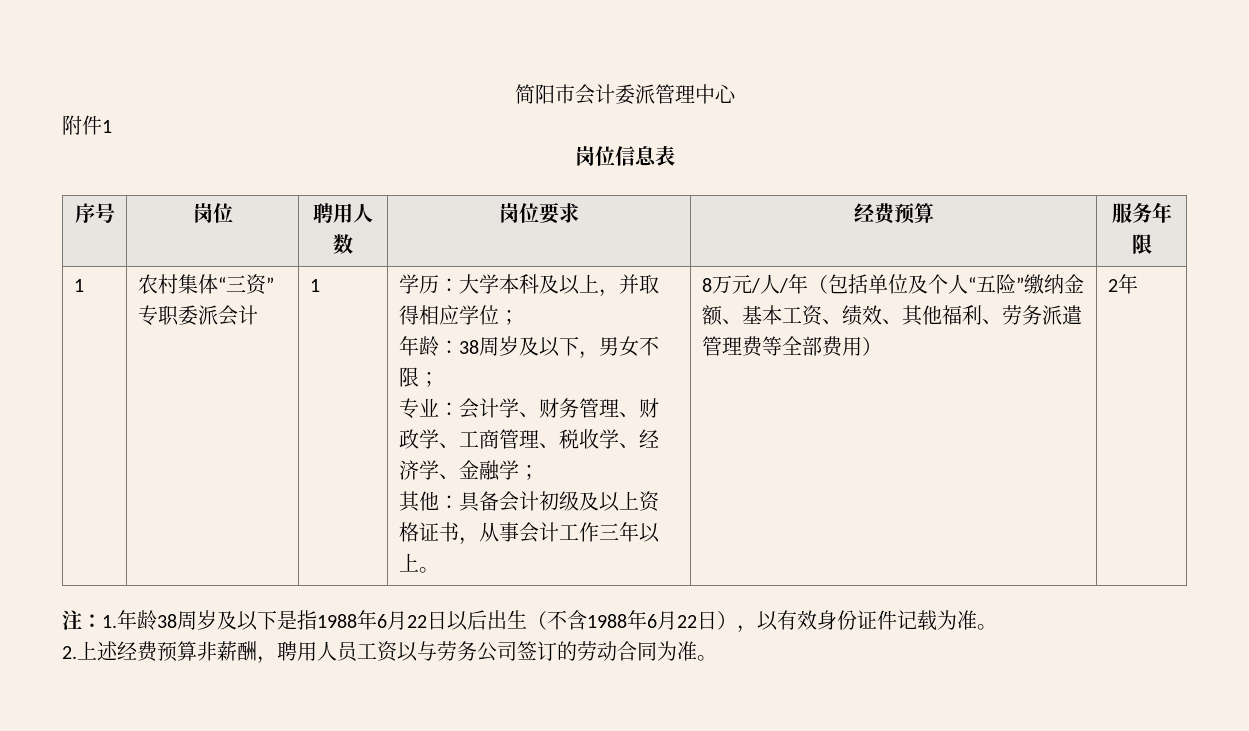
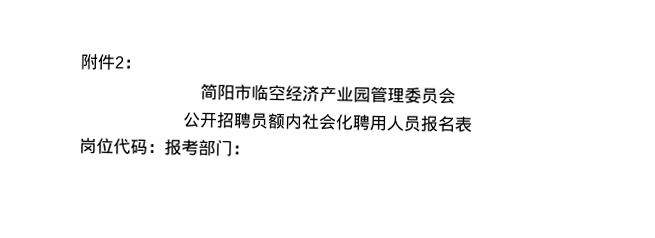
[514,84,737,105] [62,115,112,135] [574,146,675,166] [74,203,115,223] [192,203,233,223] [313,203,373,223] [333,234,353,254] [499,203,579,224] [853,203,934,224] [1111,202,1172,223] [1131,234,1152,254] [74,279,85,292] [138,274,275,295] [138,305,259,326] [310,279,321,292] [399,274,660,297] [399,305,520,325] [399,336,660,359] [399,367,440,387] [399,398,660,419] [399,429,660,449] [399,460,540,481] [399,491,661,512] [399,522,661,545] [399,553,440,573] [702,274,1085,294] [702,305,1083,326] [702,336,883,357] [1108,274,1139,294] [62,610,997,633] [62,641,717,664] 简阳市会计委派管理中心 // 附件1 // 岗位信息表 // 序号 | 岗位 | 聘用人数 | 岗位要求 | 经费预算 | 服务年限 // 1 | 农村集体“三资”专职委派会计 | 1 | 学历：大学本科及以上，并取得相应学位； // 年龄：38周岁及以下，男女不限； // 专业：会计学、财务管理、财政学、工商管理、税收学、经济学、金融学； // 其他：具备会计初级及以上资格证书，从事会计工作三年以上。 | 8万元/人/年（包括单位及个人“五险”缴纳金额、基本工资、绩效、其他福利、劳务派遣管理费等全部费用） | 2年 // 注：1.年龄38周岁及以下是指1988年6月22日以后出生（不含1988年6月22日），以有效身份证件记载为准。 // 2.上述经费预算非薪酬，聘用人员工资以与劳务公司签订的劳动合同为准。 -> [80,53,142,71] [200,83,456,105] [182,111,473,133] [79,137,250,157] 附件2： // 简阳市临空经济产业园管理委员会 // 公开招聘员额内社会化聘用人员报名表 // 岗位代码：报考部门：

